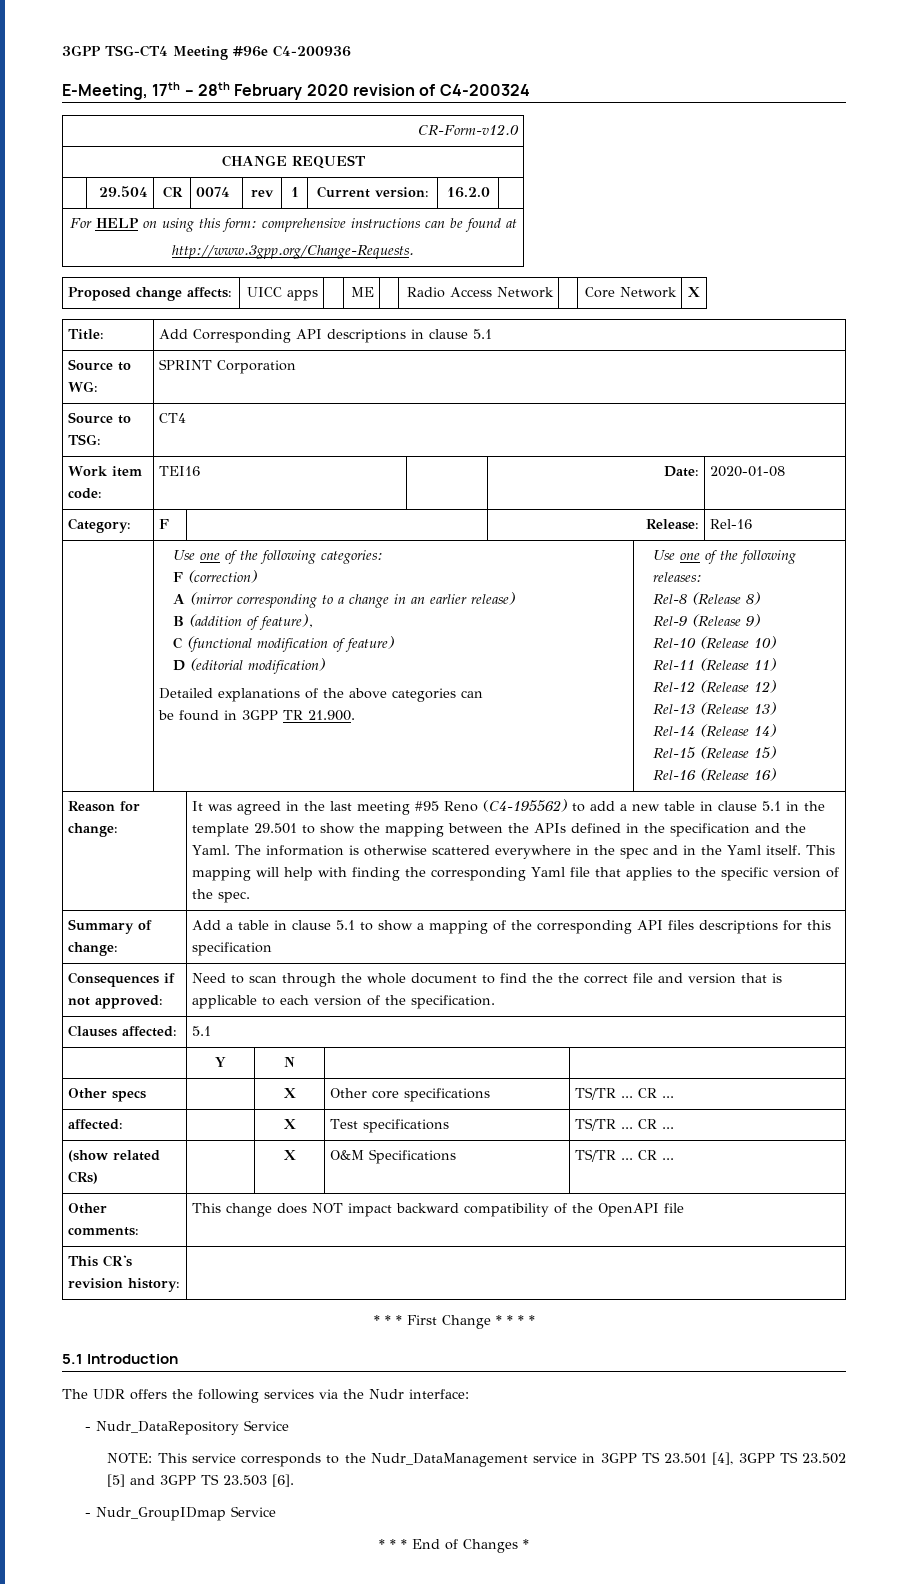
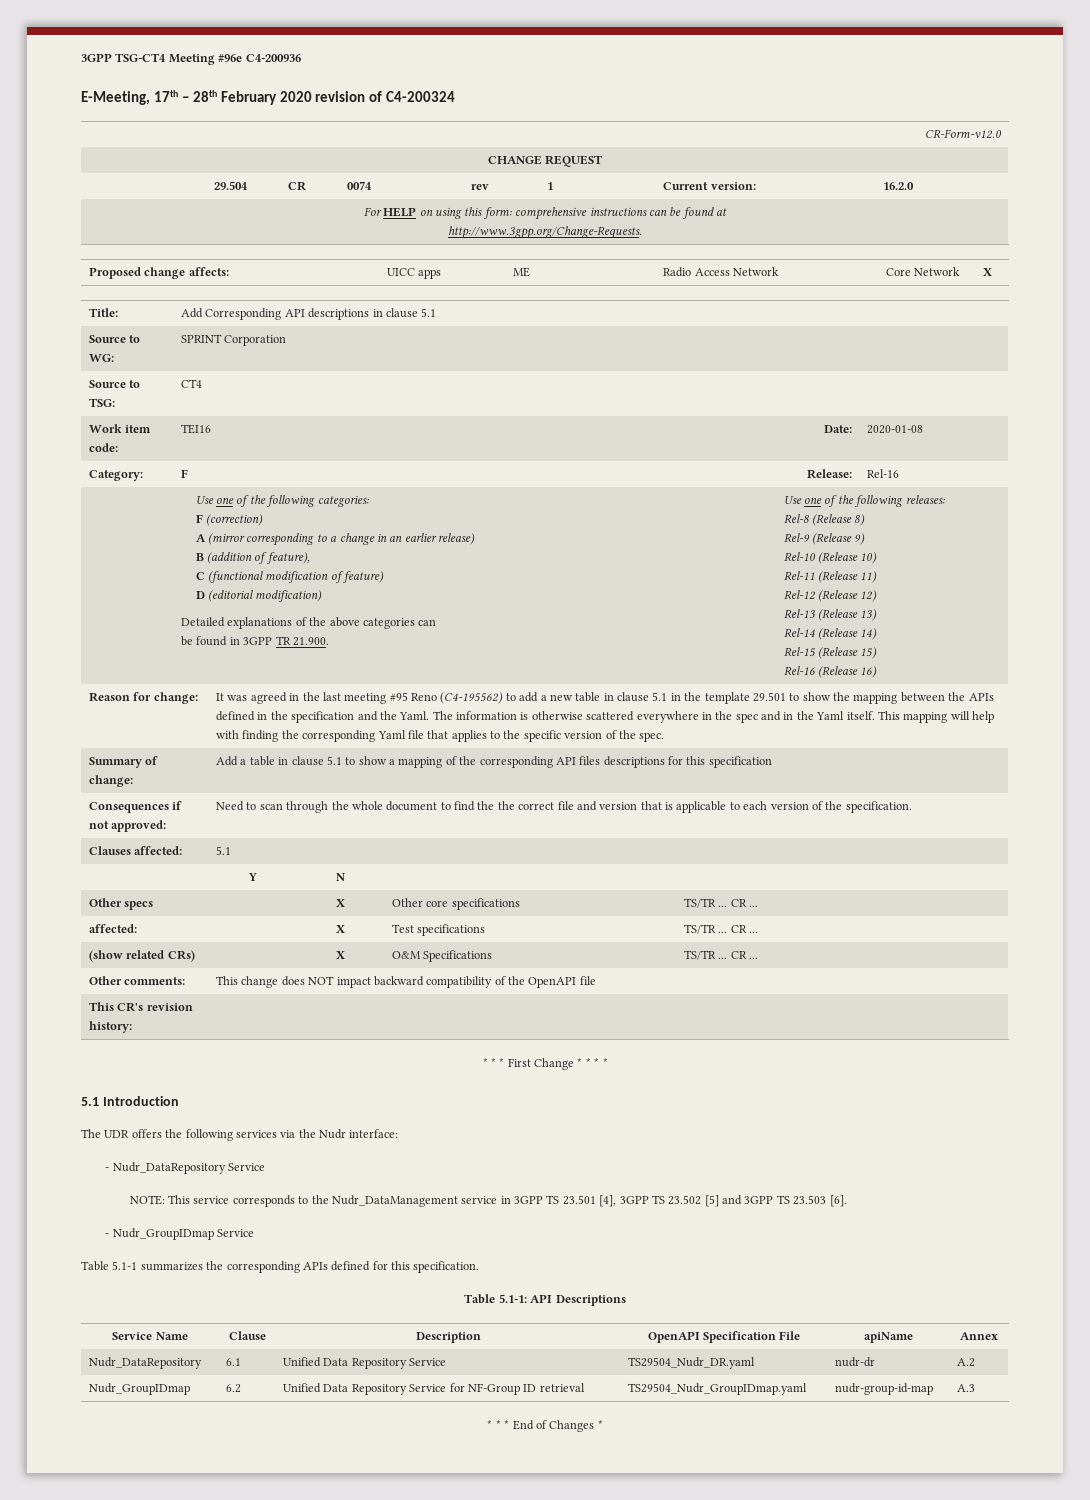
(276, 1511) none -> [81,1261,480,1273] [464,1294,626,1306] [112,1332,188,1340] [228,1331,266,1340] [415,1332,481,1343] [647,1331,801,1343] [864,1332,913,1343] [960,1332,998,1340] [89,1357,203,1369] [226,1358,242,1366] [283,1357,447,1369] [628,1357,756,1369] [835,1357,876,1367] [957,1358,976,1367] [89,1383,191,1395] [226,1384,242,1393] [283,1383,585,1395] [628,1383,808,1395] [835,1383,934,1395] [957,1384,976,1392] // Table 5.1-1 summarizes the corresponding APIs defined for this specification. // Table 5.1-1: API Descriptions // Service Name | Clause | Description | OpenAPI Specification File | apiName | Annex // Nudr_DataRepository | 6.1 | Unified Data Repository Service | TS29504_Nudr_DR.yaml | nudr-dr | A.2 // Nudr_GroupIDmap | 6.2 | Unified Data Repository Service for NF-Group ID retrieval | TS29504_Nudr_GroupIDmap.yaml | nudr-group-id-map | A.3

